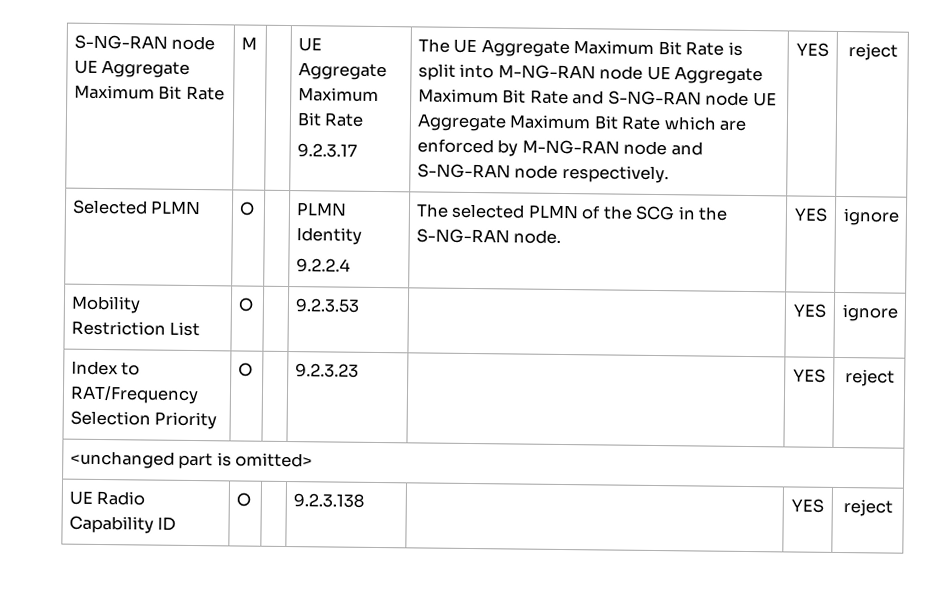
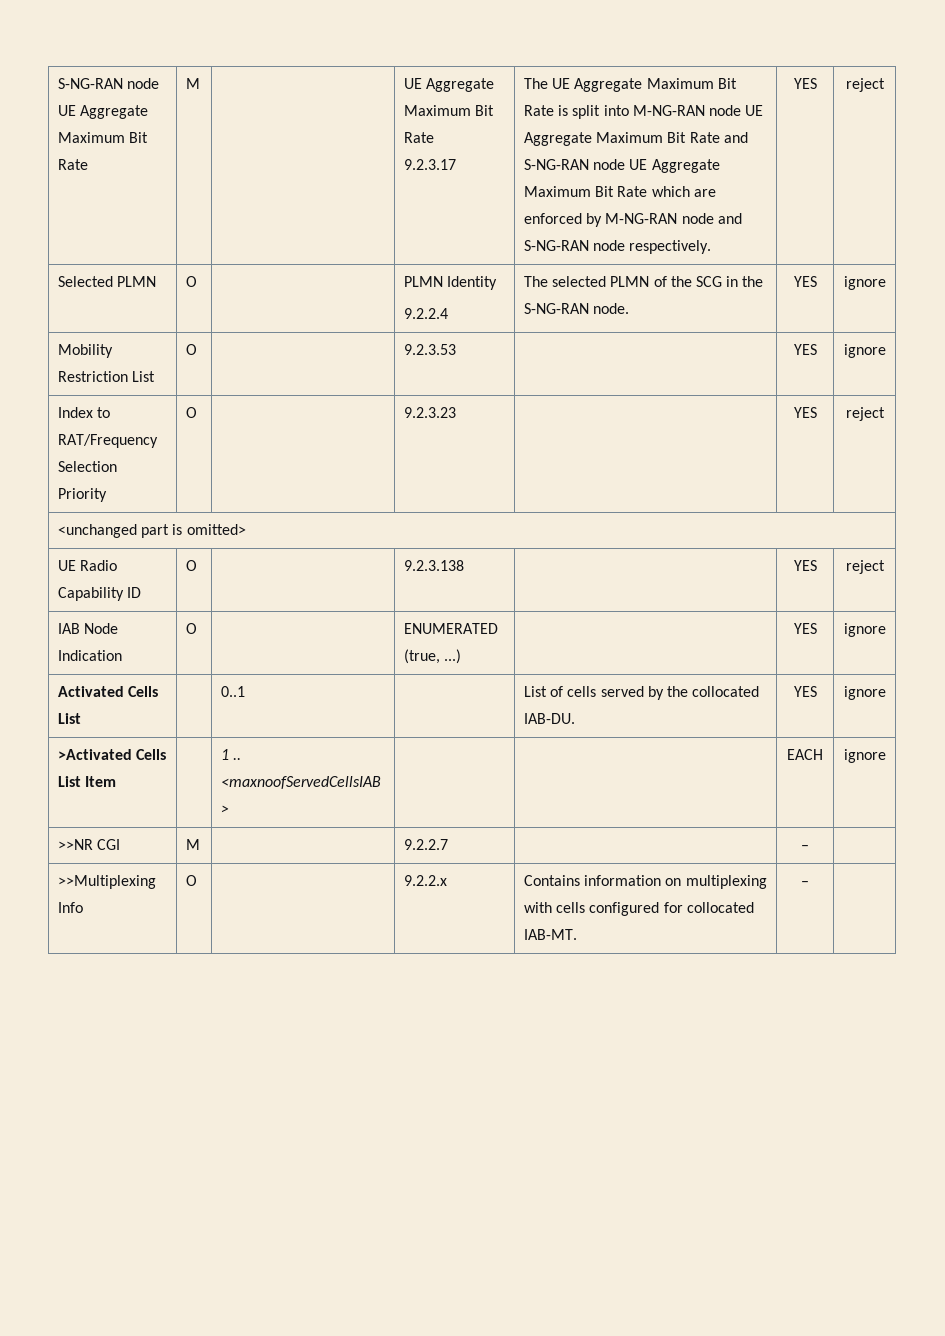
(893, 508) none -> [57,623,119,634] [57,650,122,661] [185,623,197,634] [403,623,498,634] [403,649,462,664] [793,623,817,634] [843,623,886,637] [57,686,159,697] [57,713,81,724] [220,686,245,697] [523,686,760,700] [523,713,575,724] [793,686,817,697] [843,686,886,700] [57,749,167,760] [57,776,117,787] [220,749,242,760] [220,776,381,789] [220,805,229,814] [787,749,823,760] [843,749,886,763] [57,839,121,850] [185,839,200,850] [403,839,448,850] [801,845,809,850] [57,875,156,889] [57,902,83,913] [185,875,197,886] [403,875,447,886] [523,875,767,889] [523,902,754,916] [523,929,577,940] [801,881,809,886] // IAB Node Indication | O | | ENUMERATED (true, ...) | | YES | ignore // Activated Cells List | | 0..1 | | List of cells served by the collocated IAB-DU. | YES | ignore // >Activated Cells List Item | | 1 .. <maxnoofServedCellsIAB > | | | EACH | ignore // >>NR CGI | M | | 9.2.2.7 | | – | // >>Multiplexing Info | O | | 9.2.2.x | Contains information on multiplexing with cells configured for collocated IAB-MT. | – |

